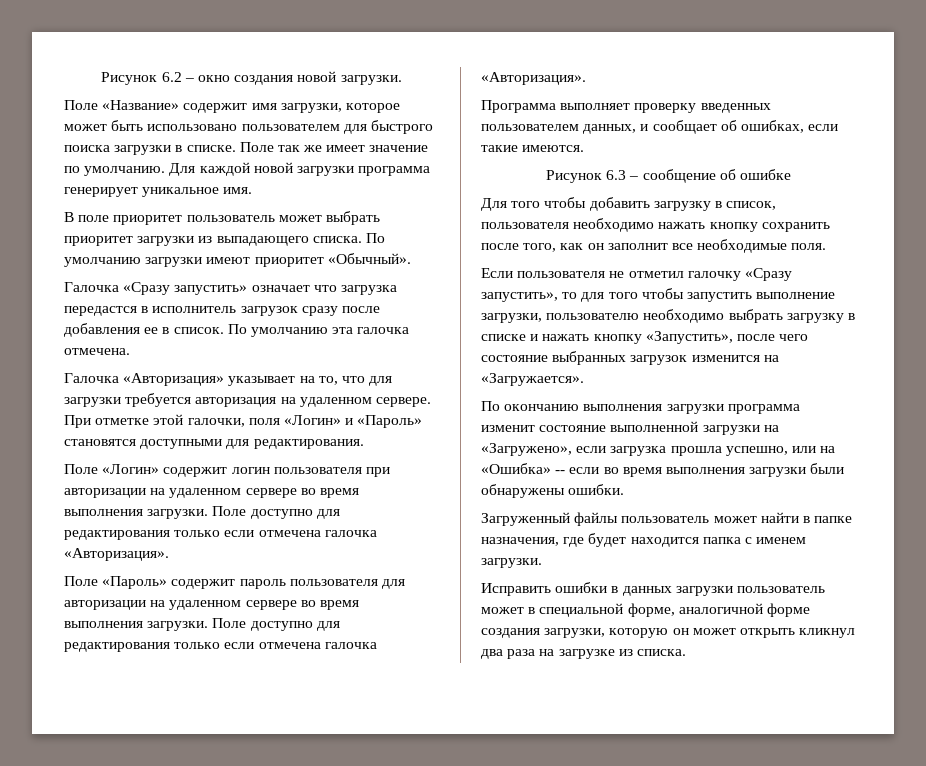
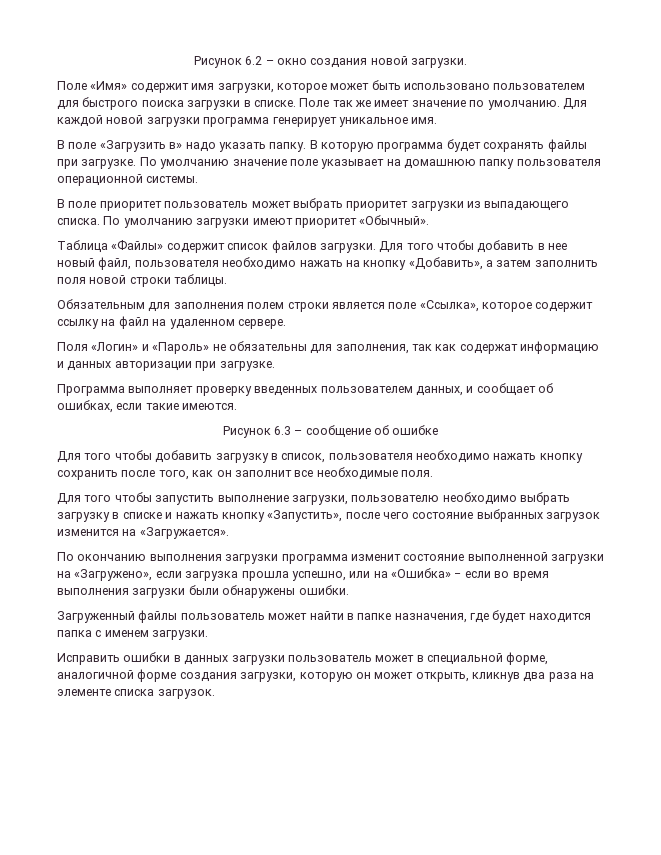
[102,100,180,110] «Название» -> [90,81,128,90] «Имя»
(253, 190) none -> [57,139,587,152] [57,157,601,169] [57,174,199,186] // В поле «Загрузить в» надо указать папку. В которую программа будет сохранять файлы при загрузке. По умолчанию значение поле указывает на домашнюю папку пользователя операционной системы.
[64,282,397,295] [64,306,380,316] [64,323,410,337] [64,348,130,355] [64,373,393,386] [64,393,431,407] [64,414,423,428] [64,439,364,449] [64,464,390,477] [64,488,359,498] [64,506,340,519] [64,530,377,540] [64,548,169,561] [64,576,405,589] [64,600,359,610] [64,618,340,631] [64,642,377,652] [481,72,586,85] Галочка «Сразу запустить» означает что загрузка передастся в исполнитель загрузок сразу после добавления ее в список. По умолчанию эта галочка отмечена. // Галочка «Авторизация» указывает на то, что для загрузки требуется авторизация на удаленном сервере. При отметке этой галочки, поля «Логин» и «Пароль» становятся доступными для редактирования. // Поле «Логин» содержит логин пользователя при авторизации на удаленном сервере во время выполнения загрузки. Поле доступно для редактирования только если отмечена галочка «Авторизация». // Поле «Пароль» содержит пароль пользователя для авторизации на удаленном сервере во время выполнения загрузки. Поле доступно для редактирования только если отмечена галочка «Авторизация». -> [57,240,568,253] [57,257,598,270] [57,274,228,287] [57,299,594,312] [57,316,286,329] [57,341,600,354] [57,361,275,371] Таблица «Файлы» содержит список файлов загрузки. Для того чтобы добавить в нее новый файл, пользователя необходимо нажать на кнопку «Добавить», а затем заполнить поля новой строки таблицы. // Обязательным для заполнения полем строки является поле «Ссылка», которое содержит ссылку на файл на удаленном сервере. // Поля «Логин» и «Пароль» не обязательны для заполнения, так как содержат информацию и данных авторизации при загрузке.
[481,268,792,281] [481,292,605,302] Если пользователя не отметил галочку «Сразу запустить», то для -> [57,493,81,505] Для
[555,470,566,474] -- -> [454,573,462,578] −
[739,628,856,638] открыть кликнул -> [415,672,520,682] открыть, кликнув
[558,649,686,659] загрузке из списка. -> [57,689,215,699] элементе списка загрузок.

